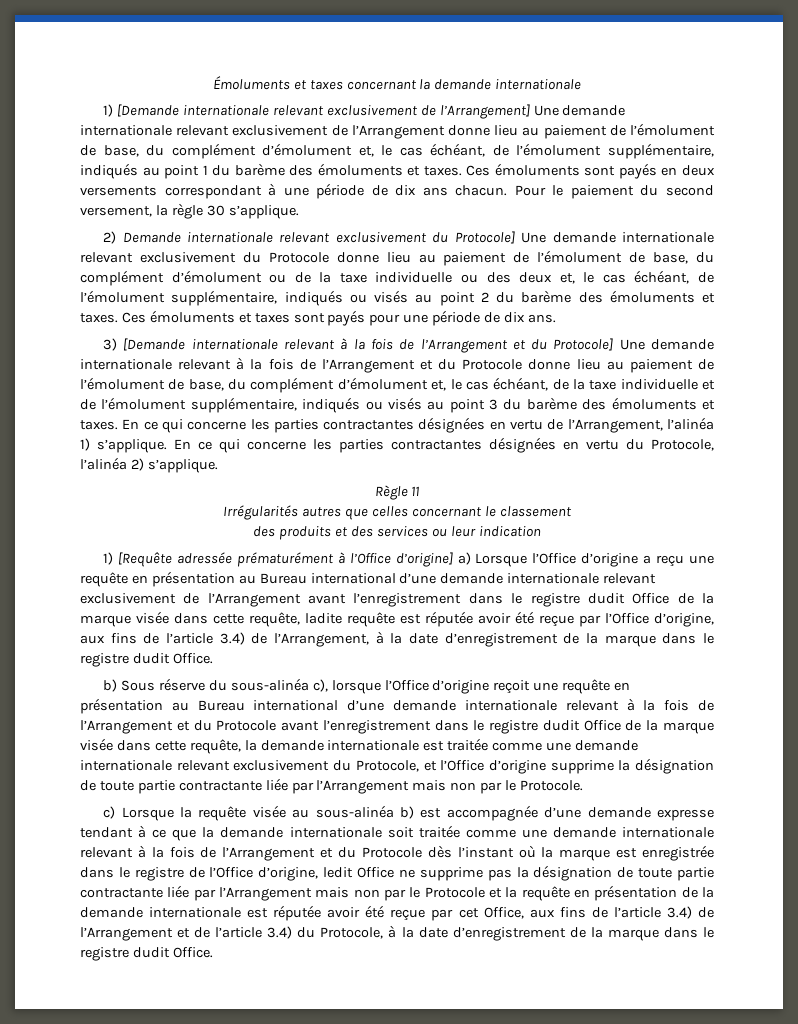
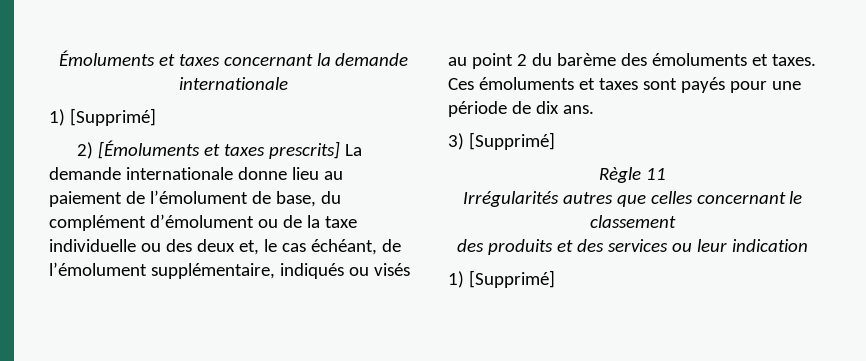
[117,104,626,119] [80,123,715,139] [80,143,714,159] [80,163,715,179] [80,183,715,199] [80,203,299,219] [103,231,714,244] [80,252,329,263] [Demande internationale relevant exclusivement de l’Arrangement] Une demande internationale relevant exclusivement de l’Arrangement donne lieu au paiement de l’émolument de base, du complément d’émolument et, le cas échéant, de l’émolument supplémentaire, indiqués au point 1 du barème des émoluments et taxes. Ces émoluments sont payés en deux versements correspondant à une période de dix ans chacun. Pour le paiement du second versement, la règle 30 s’applique. // 2) Demande internationale relevant exclusivement du Protocole] Une demande internationale relevant exclusivement du Protocole -> [69,108,156,126] [77,140,363,159] [49,167,233,180] [Supprimé] // 2) [Émoluments et taxes prescrits] La demande internationale
[123,338,714,353] [80,357,714,373] [80,377,715,393] [80,397,715,413] [80,417,715,433] [80,437,714,453] [80,457,218,473] [Demande internationale relevant à la fois de l’Arrangement et du Protocole] Une demande internationale relevant à la fois de l’Arrangement et du Protocole donne lieu au paiement de l’émolument de base, du complément d’émolument et, le cas échéant, de la taxe individuelle et de l’émolument supplémentaire, indiqués ou visés au point 3 du barème des émoluments et taxes. En ce qui concerne les parties contractantes désignées en vertu de l’Arrangement, l’alinéa 1) s’applique. En ce qui concerne les parties contractantes désignées en vertu du Protocole, l’alinéa 2) s’applique. -> [468,132,555,150] [Supprimé]
[118,552,714,567] [80,571,657,587] [80,593,715,607] [80,611,714,627] [80,631,714,647] [80,653,213,667] [103,678,631,694] [80,698,714,714] [80,720,714,734] [80,738,639,754] [80,758,714,774] [80,778,584,794] [103,805,714,821] [80,825,714,841] [80,845,714,861] [80,865,715,881] [80,885,714,901] [80,905,715,921] [80,925,715,941] [80,947,213,961] [Requête adressée prématurément à l’Office d’origine] a) Lorsque l’Office d’origine a reçu une requête en présentation au Bureau international d’une demande internationale relevant exclusivement de l’Arrangement avant l’enregistrement dans le registre dudit Office de la marque visée dans cette requête, ladite requête est réputée avoir été reçue par l’Office d’origine, aux fins de l’article 3.4) de l’Arrangement, à la date d’enregistrement de la marque dans le registre dudit Office. // b) Sous réserve du sous-alinéa c), lorsque l’Office d’origine reçoit une requête en présentation au Bureau international d’une demande internationale relevant à la fois de l’Arrangement et du Protocole avant l’enregistrement dans le registre dudit Office de la marque visée dans cette requête, la demande internationale est traitée comme une demande internationale relevant exclusivement du Protocole, et l’Office d’origine supprime la désignation de toute partie contractante liée par l’Arrangement mais non par le Protocole. // c) Lorsque la requête visée au sous-alinéa b) est accompagnée d’une demande expresse tendant à ce que la demande internationale soit traitée comme une demande internationale relevant à la fois de l’Arrangement et du Protocole dès l’instant où la marque est enregistrée dans le registre de l’Office d’origine, ledit Office ne supprime pas la désignation de toute partie contractante liée par l’Arrangement mais non par le Protocole et la requête en présentation de la demande internationale est réputée avoir été reçue par cet Office, aux fins de l’article 3.4) de l’Arrangement et de l’article 3.4) du Protocole, à la date d’enregistrement de la marque dans le registre dudit Office. -> [468,270,555,288] [Supprimé]

